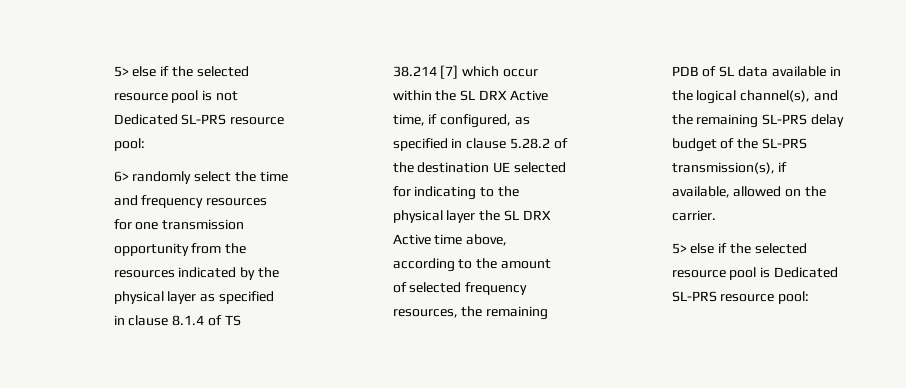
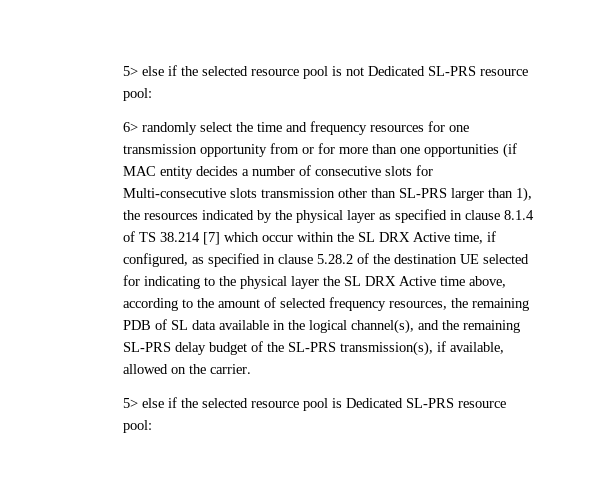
(222, 248) none -> [302,143,518,158] [123,165,434,179] [123,187,533,202] or for more than one opportunities (if MAC entity decides a number of consecutive slots for Multi-consecutive slots transmission other than SL-PRS larger than 1),

